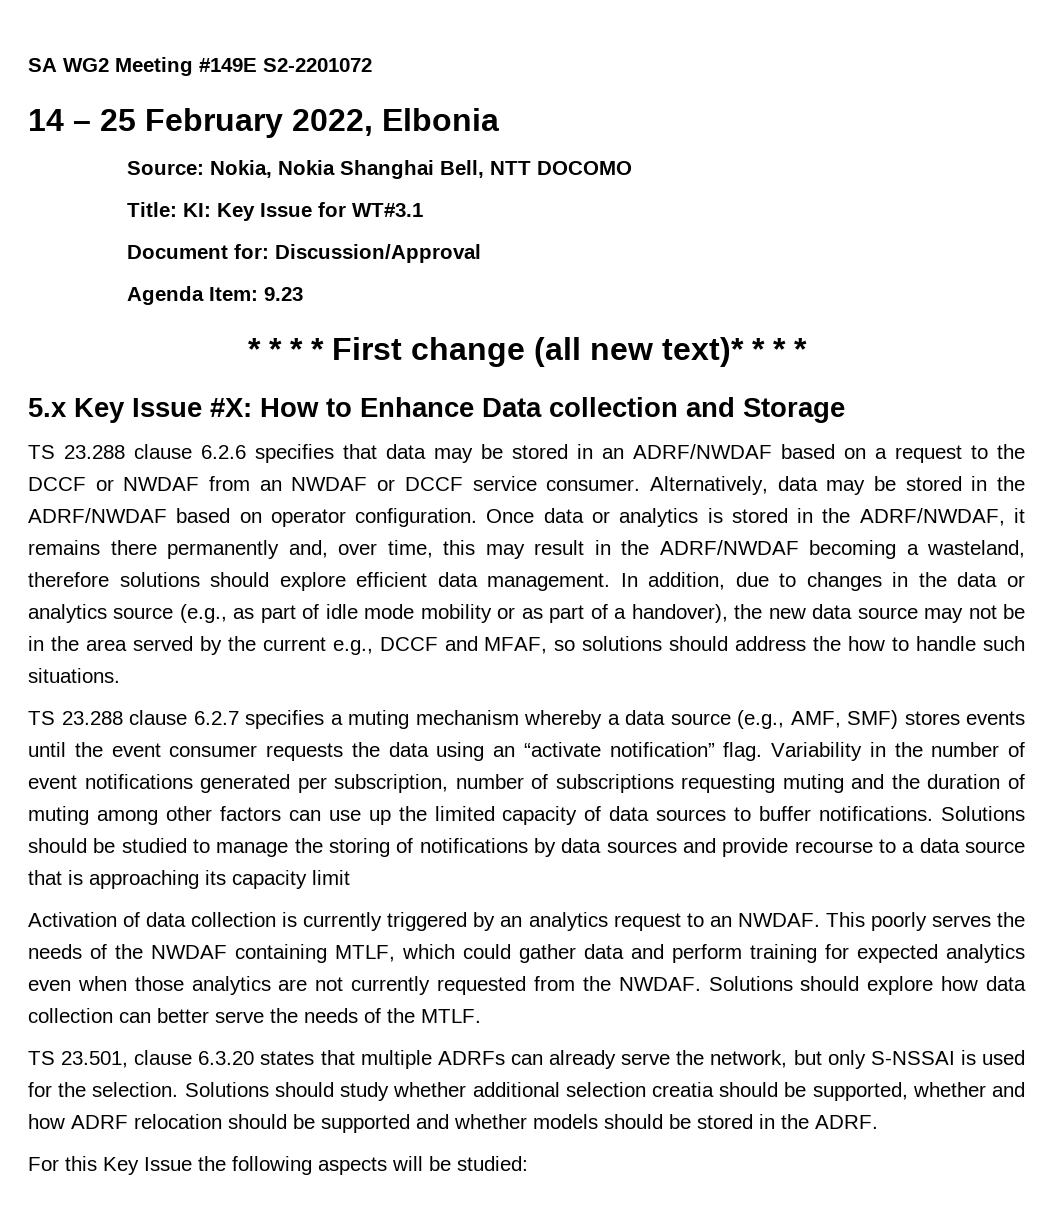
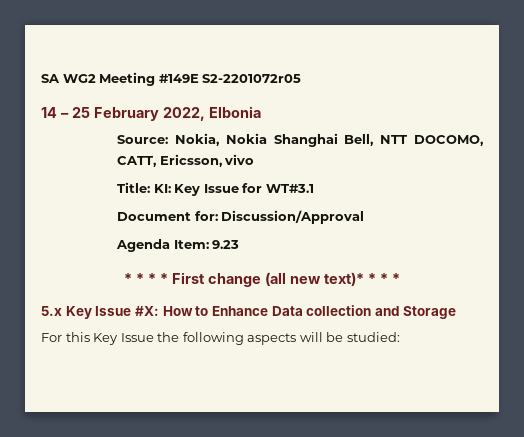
[263,58,372,72] S2-2201072 -> [202,74,302,83] S2-2201072r05
[537,161,633,175] DOCOMO -> [413,135,483,146] [117,154,255,167] DOCOMO, CATT, Ericsson, vivo
[28,444,1025,463] [28,476,1025,495] [28,508,1026,527] [28,540,1025,559] [28,572,1025,591] [28,604,1025,623] [28,636,1025,655] [28,668,120,683] [28,710,1025,729] [28,742,1025,761] [28,774,1025,793] [28,806,1025,825] [28,838,1026,857] [28,870,350,889] [28,912,1025,931] [28,944,1025,963] [28,976,1026,995] [28,1008,481,1023] [28,1050,1025,1069] [28,1082,1025,1101] [28,1114,878,1133] // TS 23.288 clause 6.2.6 specifies that data may be stored in an ADRF/NWDAF based on a request to the DCCF or NWDAF from an NWDAF or DCCF service consumer. Alternatively, data may be stored in the ADRF/NWDAF based on operator configuration. Once data or analytics is stored in the ADRF/NWDAF, it remains there permanently and, over time, this may result in the ADRF/NWDAF becoming a wasteland, therefore solutions should explore efficient data management. In addition, due to changes in the data or analytics source (e.g., as part of idle mode mobility or as part of a handover), the new data source may not be in the area served by the current e.g., DCCF and MFAF, so solutions should address the how to handle such situations. // TS 23.288 clause 6.2.7 specifies a muting mechanism whereby a data source (e.g., AMF, SMF) stores events until the event consumer requests the data using an “activate notification” flag. Variability in the number of event notifications generated per subscription, number of subscriptions requesting muting and the duration of muting among other factors can use up the limited capacity of data sources to buffer notifications. Solutions should be studied to manage the storing of notifications by data sources and provide recourse to a data source that is approaching its capacity limit // Activation of data collection is currently triggered by an analytics request to an NWDAF. This poorly serves the needs of the NWDAF containing MTLF, which could gather data and perform training for expected analytics even when those analytics are not currently requested from the NWDAF. Solutions should explore how data collection can better serve the needs of the MTLF. // TS 23.501, clause 6.3.20 states that multiple ADRFs can already serve the network, but only S-NSSAI is used for the selection. Solutions should study whether additional selection creatia should be supported, whether and how ADRF relocation should be supported and whether models should be stored in the ADRF. -> (457, 312) none

